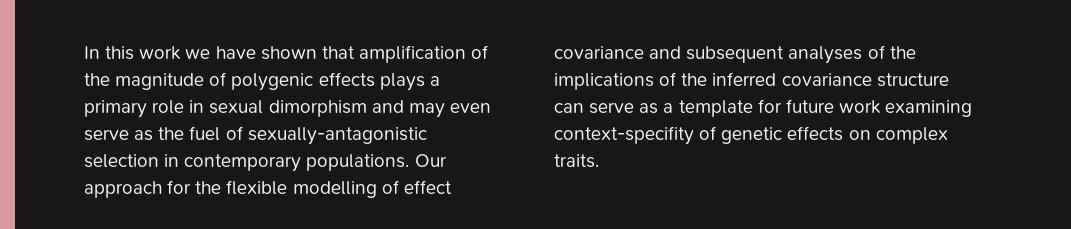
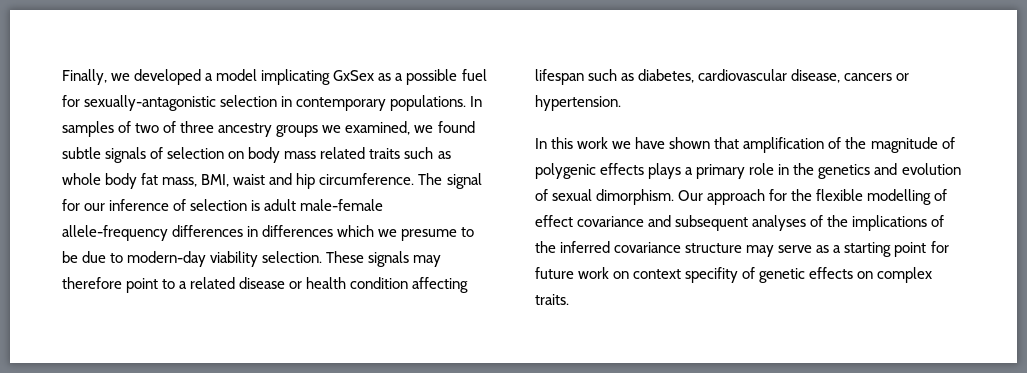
(84, 52) none -> [62,69,487,85] [62,95,483,111] [62,121,475,137] [62,147,451,163] [62,173,482,189] [62,199,384,211] [62,225,475,241] [62,251,442,267] [62,277,469,293] [535,69,910,85] [535,95,621,111] Finally, we developed a model implicating GxSex as a possible fuel for sexually-antagonistic selection in contemporary populations. In samples of two of three ancestry groups we examined, we found subtle signals of selection on body mass related traits such as whole body fat mass, BMI, waist and hip circumference. The signal for our inference of selection is adult male-female allele-frequency differences in differences which we presume to be due to modern-day viability selection. These signals may therefore point to a related disease or health condition affecting lifespan such as diabetes, cardiovascular disease, cancers or hypertension. //
[209,100,491,118] [84,126,427,145] [84,154,410,172] sexual dimorphism and may even serve as the fuel of sexually-antagonistic selection in contemporary populations. -> [793,163,961,179] [535,189,675,205] the genetics and evolution of sexual dimorphism.
[554,103,584,113] can -> [746,245,775,257] may
[678,100,753,117] template -> [844,242,927,257] starting point
[885,100,973,117] [554,126,694,145] examining context-specifity -> [613,267,739,283] on context specifity

